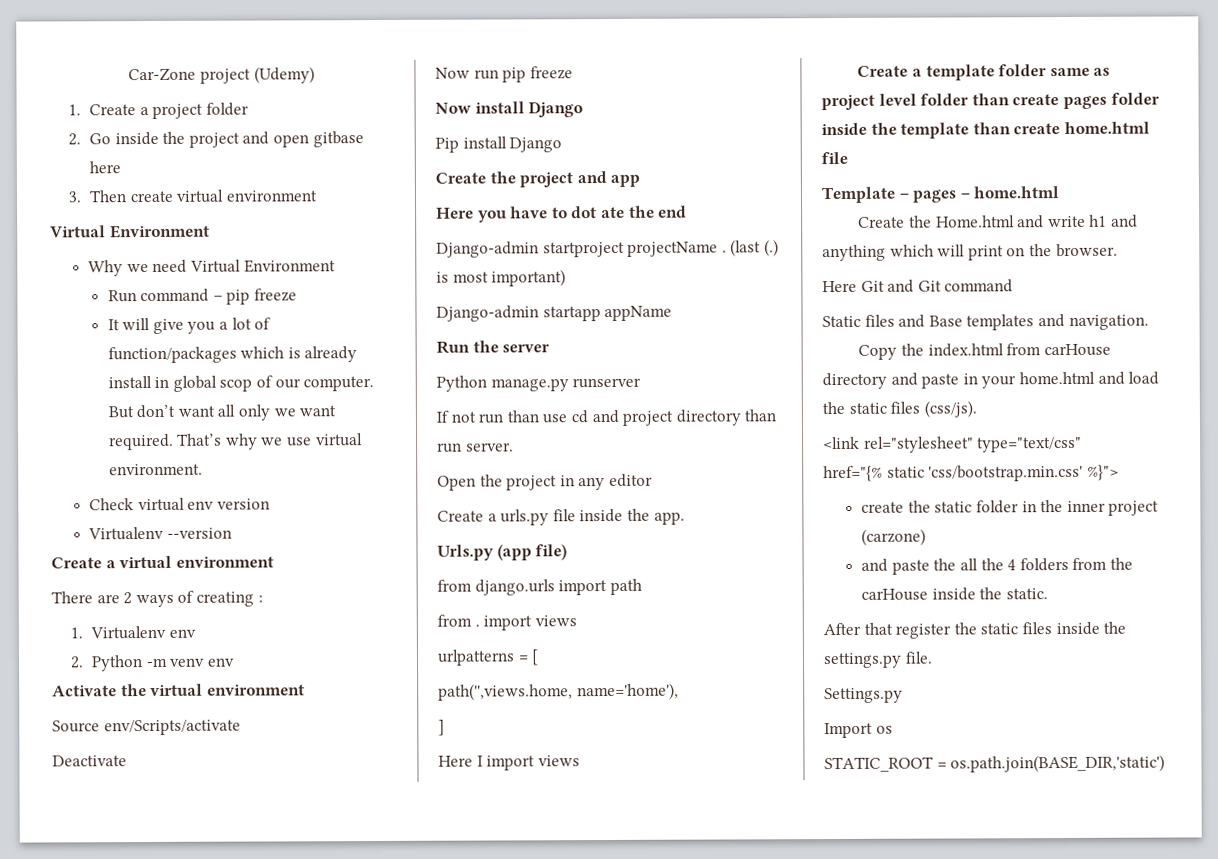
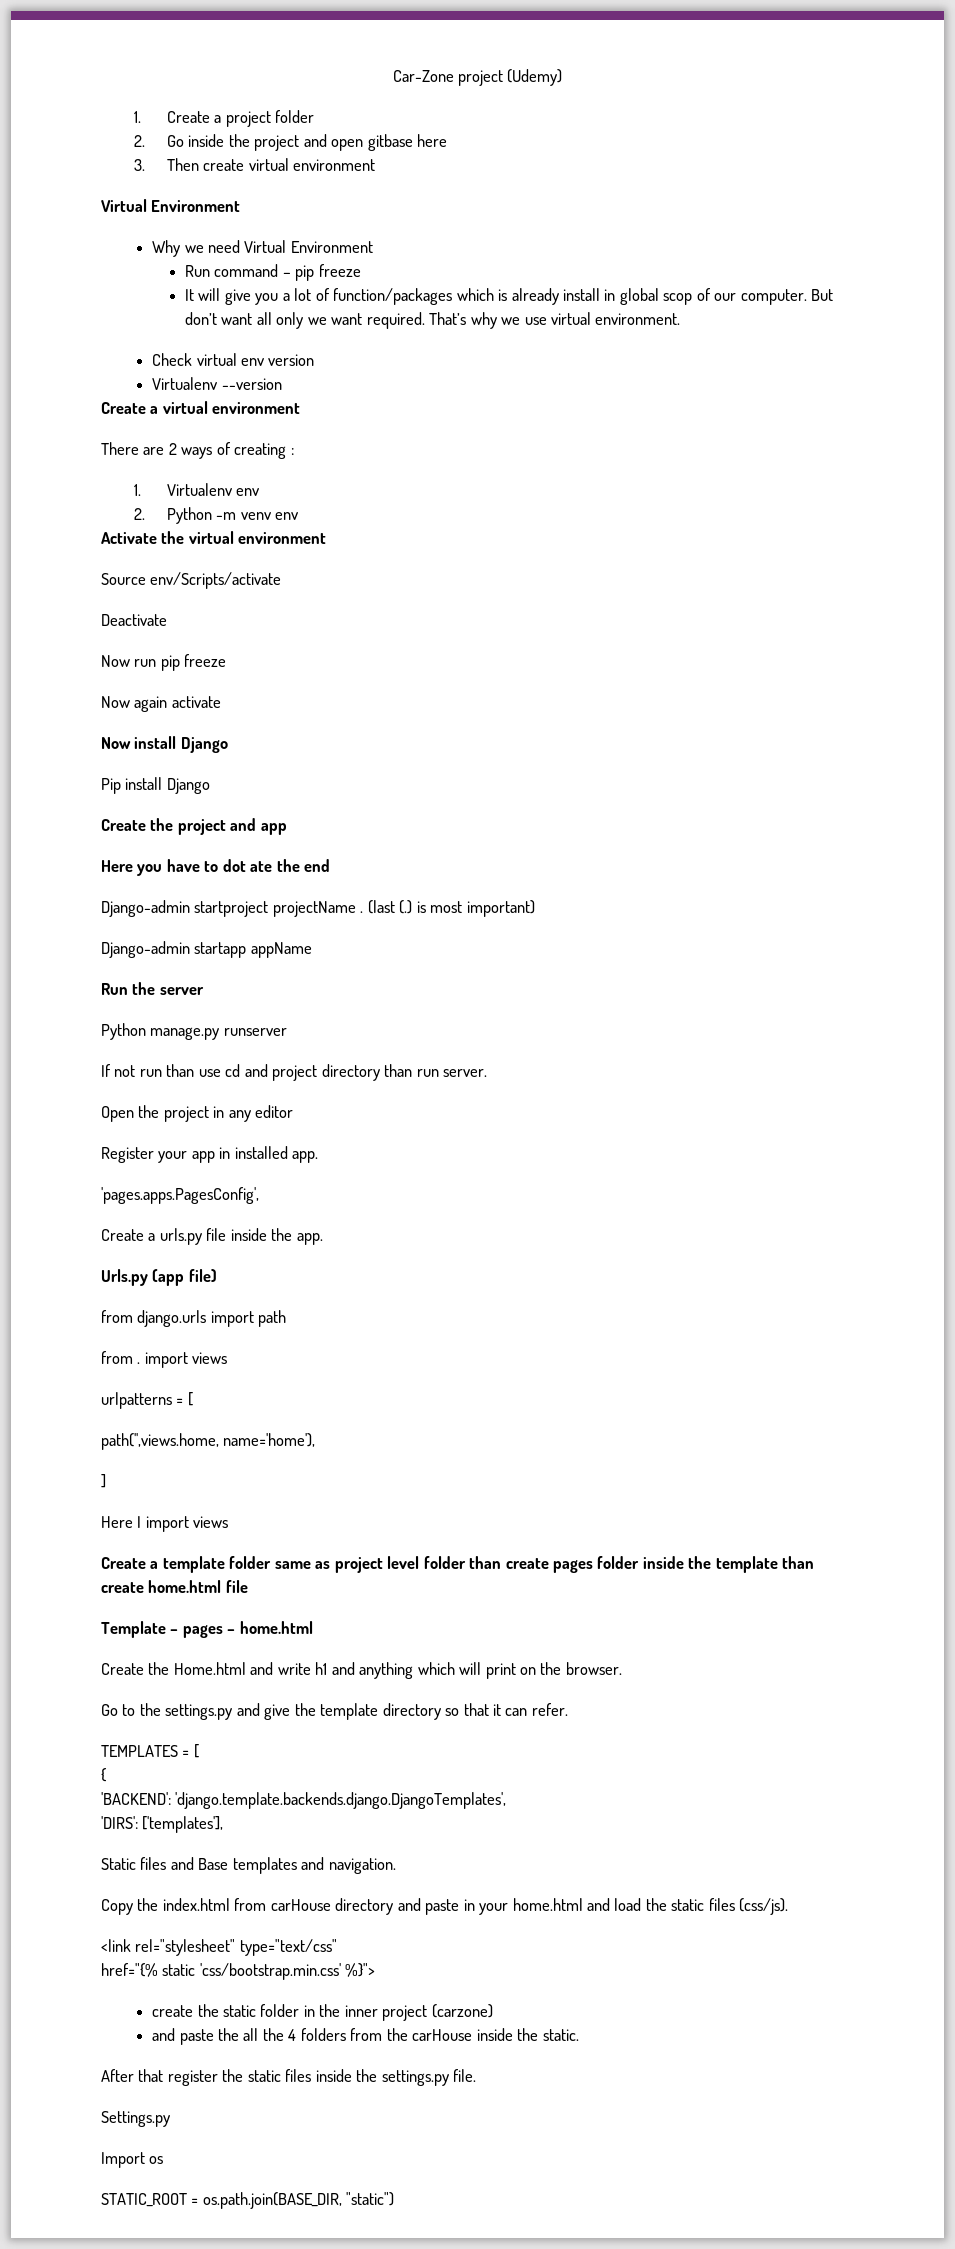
(573, 73) none -> [101,696,221,712] // Now again activate
(653, 480) none -> [101,1146,319,1163] [101,1187,259,1204] // Register your app in installed app. // 'pages.apps.PagesConfig',
[822,279,1014,293] Here Git and Git command -> [101,1703,568,1720] [101,1744,199,1758] [101,1768,107,1782] [101,1792,507,1809] [101,1816,224,1833] Go to the settings.py and give the template directory so that it can refer. // TEMPLATES = [ // { // 'BACKEND': 'django.template.backends.django.DjangoTemplates', // 'DIRS': ['templates'],
[950,754,1166,773] os.path.join(BASE_DIR,'static') -> [202,2192,395,2209] os.path.join(BASE_DIR, "static")

